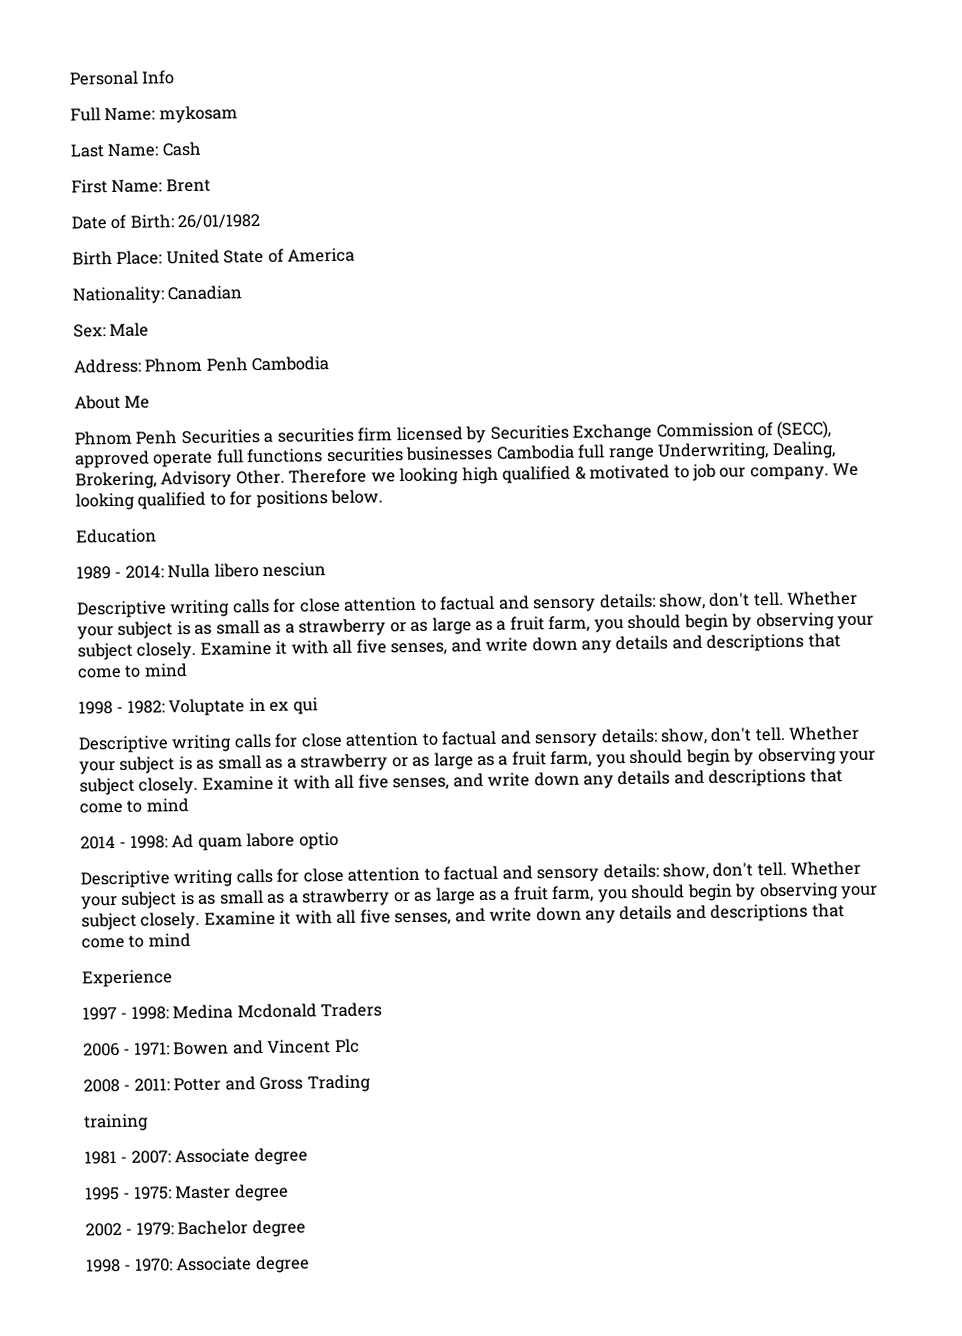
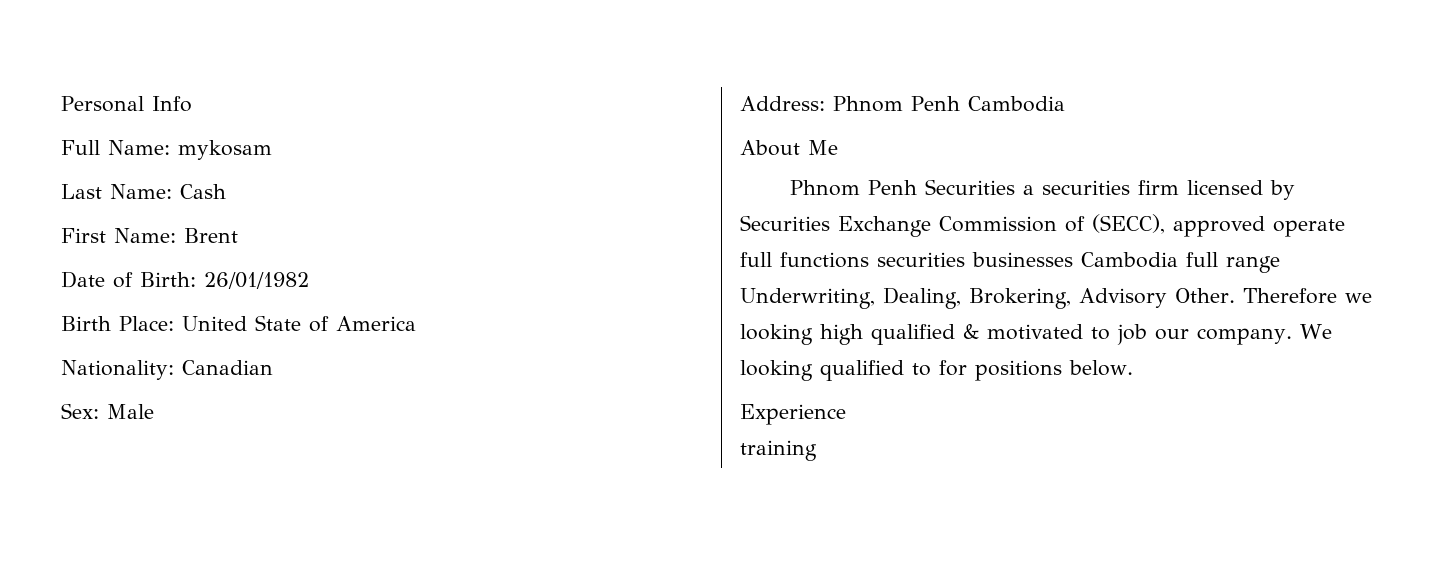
[76,528,157,544] [76,562,327,580] [77,590,859,619] [77,612,875,640] [77,633,841,661] [77,663,188,679] [78,697,318,717] [78,725,861,754] [79,747,877,775] [79,768,843,796] [79,797,189,814] [80,831,339,851] [80,860,862,889] [81,882,879,910] [81,903,845,931] [81,932,191,949] [82,969,173,988] [82,1002,383,1021] [83,1038,360,1057] [83,1074,371,1093] [84,1113,149,1132] [84,1147,308,1166] [85,1183,289,1202] [85,1219,306,1238] [86,1255,310,1274] Education // 1989 - 2014: Nulla libero nesciun // Descriptive writing calls for close attention to factual and sensory details: show, don't tell. Whether your subject is as small as a strawberry or as large as a fruit farm, you should begin by observing your subject closely. Examine it with all five senses, and write down any details and descriptions that come to mind // 1998 - 1982: Voluptate in ex qui // Descriptive writing calls for close attention to factual and sensory details: show, don't tell. Whether your subject is as small as a strawberry or as large as a fruit farm, you should begin by observing your subject closely. Examine it with all five senses, and write down any details and descriptions that come to mind // 2014 - 1998: Ad quam labore optio // Descriptive writing calls for close attention to factual and sensory details: show, don't tell. Whether your subject is as small as a strawberry or as large as a fruit farm, you should begin by observing your subject closely. Examine it with all five senses, and write down any details and descriptions that come to mind // Experience // 1997 - 1998: Medina Mcdonald Traders // 2006 - 1971: Bowen and Vincent Plc // 2008 - 2011: Potter and Gross Trading // training // 1981 - 2007: Associate degree // 1995 - 1975: Master degree // 2002 - 1979: Bachelor degree // 1998 - 1970: Associate degree -> [740,404,846,425] [740,440,817,461] Experience // training

